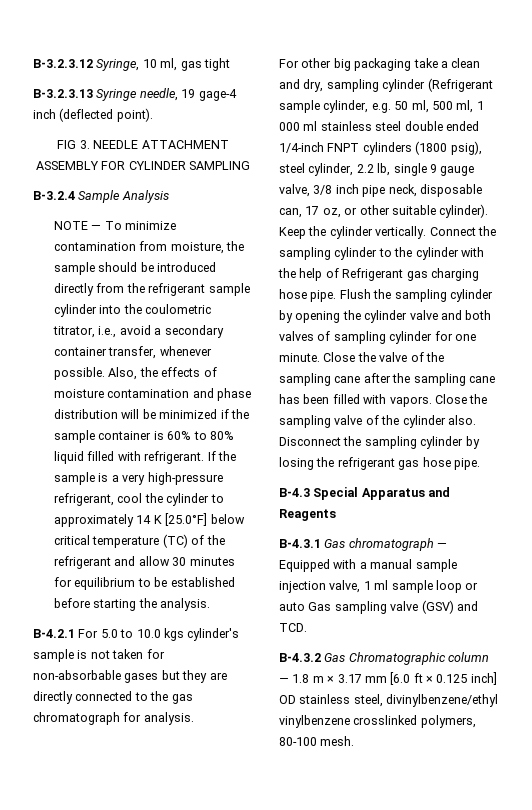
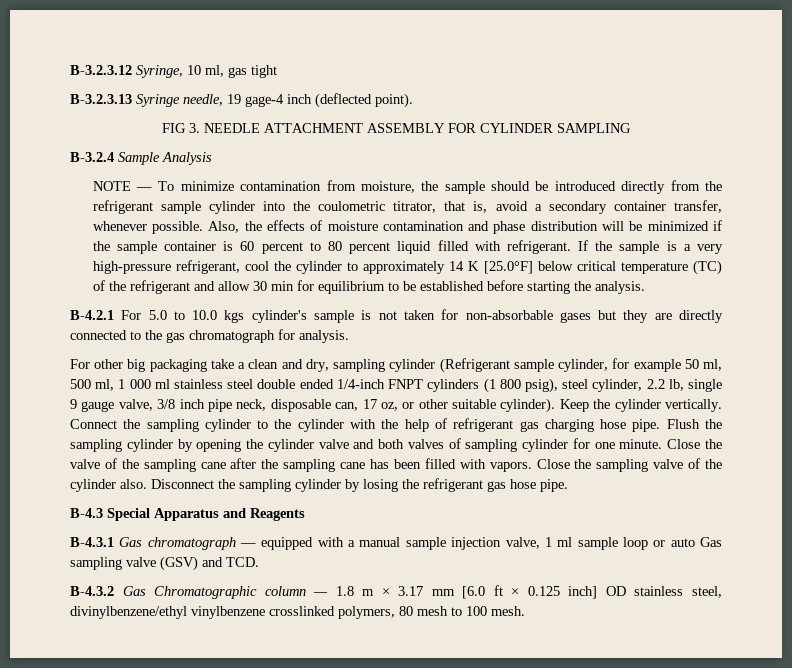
[98,326,117,338] i.e., -> [444,201,488,213] that is,
[167,431,234,440] 60% to 80% -> [240,241,391,254] 60 percent to 80 percent
[189,557,235,566] minutes -> [270,281,294,291] min
[371,103,391,113] e.g. -> [612,358,681,372] for example
[415,141,448,155] (1800 -> [483,378,521,393] (1 800
[342,268,404,281] Refrigerant -> [453,418,514,432] refrigerant
[279,559,330,572] Equipped -> [261,537,314,550] equipped
[279,737,317,746] 80-100 -> [399,606,487,616] 80 mesh to 100

